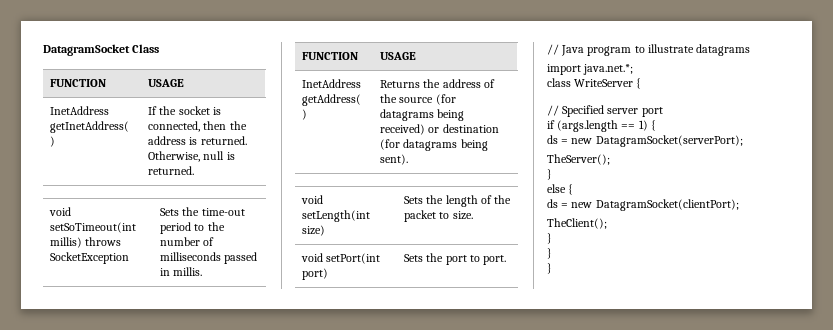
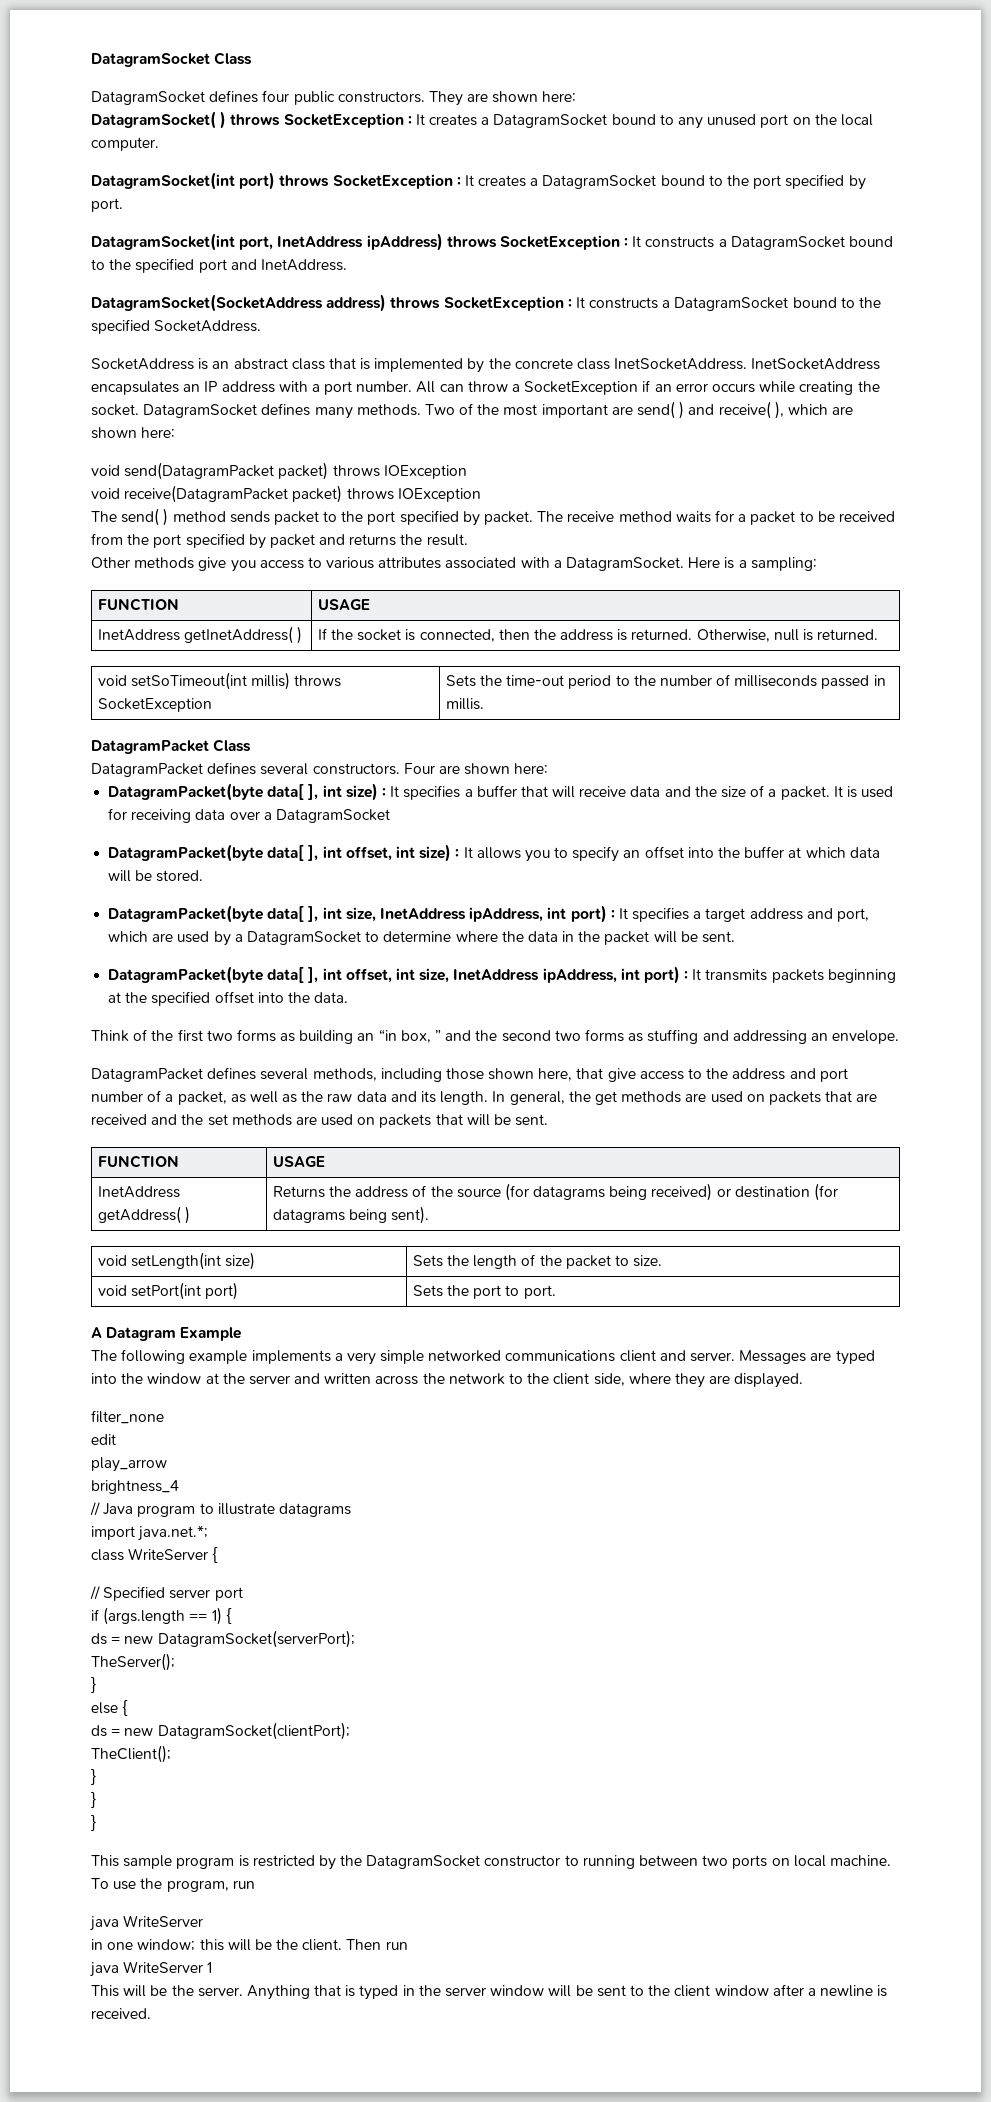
(160, 48) none -> [91,90,577,106] [91,111,873,129] [91,137,159,151] [91,172,866,190] [91,198,123,212] [91,233,894,251] [91,258,347,273] [91,294,882,312] [91,319,262,334] [91,358,881,373] [91,380,880,395] [91,401,854,419] [91,427,176,439] [91,462,467,480] [91,485,481,503] [91,508,895,526] [91,533,468,549] [91,557,817,572] // DatagramSocket defines four public constructors. They are shown here: // DatagramSocket( ) throws SocketException : It creates a DatagramSocket bound to any unused port on the local computer. // DatagramSocket(int port) throws SocketException : It creates a DatagramSocket bound to the port specified by port. // DatagramSocket(int port, InetAddress ipAddress) throws SocketException : It constructs a DatagramSocket bound to the specified port and InetAddress. // DatagramSocket(SocketAddress address) throws SocketException : It constructs a DatagramSocket bound to the specified SocketAddress. // SocketAddress is an abstract class that is implemented by the concrete class InetSocketAddress. InetSocketAddress encapsulates an IP address with a port number. All can throw a SocketException if an error occurs while creating the socket. DatagramSocket defines many methods. Two of the most important are send( ) and receive( ), which are shown here: // void send(DatagramPacket packet) throws IOException // void receive(DatagramPacket packet) throws IOException // The send( ) method sends packet to the port specified by packet. The receive method waits for a packet to be received from the port specified by packet and returns the result. // Other methods give you access to various attributes associated with a DatagramSocket. Here is a sampling:
(203, 271) none -> [91,739,252,754] [91,762,549,777] [108,783,894,801] [108,808,390,823] [108,844,880,862] [108,870,204,882] [108,905,870,923] [108,931,736,946] [108,966,896,984] [108,991,349,1006] [91,1029,900,1044] [91,1067,848,1082] [91,1090,878,1105] [91,1114,549,1128] // DatagramPacket Class // DatagramPacket defines several constructors. Four are shown here: // DatagramPacket(byte data[ ], int size) : It specifies a buffer that will receive data and the size of a packet. It is used for receiving data over a DatagramSocket // DatagramPacket(byte data[ ], int offset, int size) : It allows you to specify an offset into the buffer at which data will be stored. // DatagramPacket(byte data[ ], int size, InetAddress ipAddress, int port) : It specifies a target address and port, which are used by a DatagramSocket to determine where the data in the packet will be sent. // DatagramPacket(byte data[ ], int offset, int size, InetAddress ipAddress, int port) : It transmits packets beginning at the specified offset into the data. // Think of the first two forms as building an “in box, ” and the second two forms as stuffing and addressing an envelope. // DatagramPacket defines several methods, including those shown here, that give access to the address and port number of a packet, as well as the raw data and its length. In general, the get methods are used on packets that are received and the set methods are used on packets that will be sent.
(507, 260) none -> [91,1327,242,1341] [91,1349,875,1365] [91,1373,804,1388] [91,1410,164,1424] [91,1434,116,1445] [91,1457,167,1472] [91,1480,179,1494] // A Datagram Example // The following example implements a very simple networked communications client and server. Messages are typed into the window at the server and written across the network to the client side, where they are displayed. // filter_none // edit // play_arrow // brightness_4
(552, 268) none -> [91,1855,891,1870] [91,1878,255,1892] [90,1915,204,1931] [91,1939,408,1951] [90,1961,213,1977] [91,1984,888,2000] [91,2008,151,2019] // This sample program is restricted by the DatagramSocket constructor to running between two ports on local machine. To use the program, run // java WriteServer // in one window; this will be the client. Then run // java WriteServer 1 // This will be the server. Anything that is typed in the server window will be sent to the client window after a newline is received.

